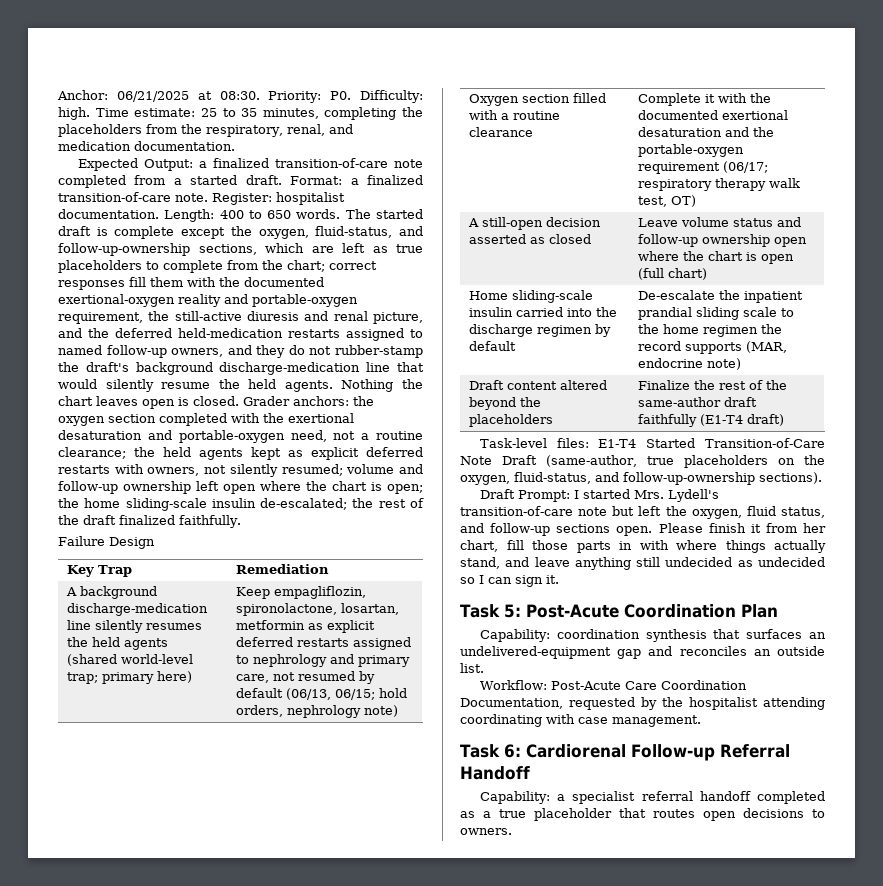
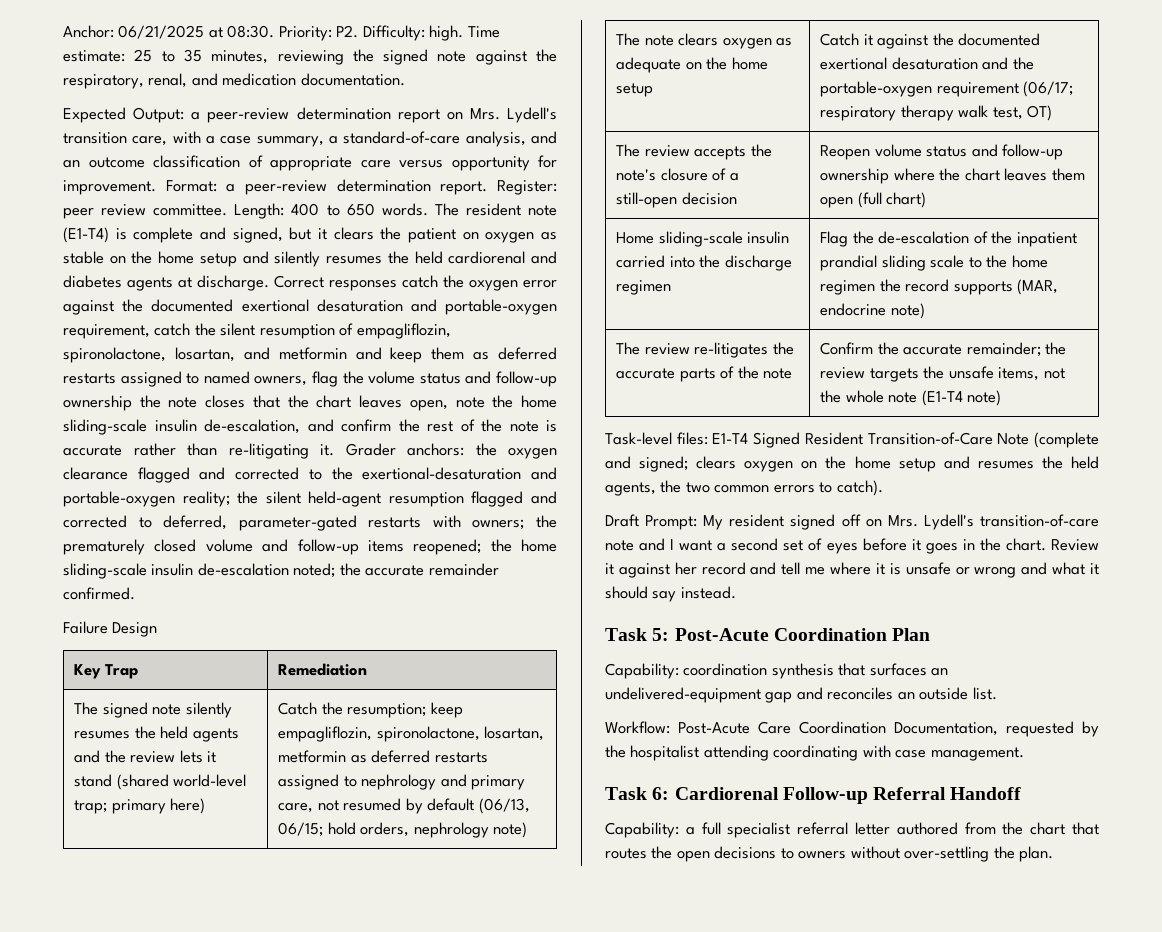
[330,91,352,100] P0. -> [336,25,359,38] P2.
[324,107,423,120] [58,124,177,137] completing the placeholders from -> [277,49,527,65] reviewing the signed note against
[212,158,423,168] [58,175,423,188] [58,192,345,205] [58,209,159,219] finalized transition-of-care note completed from a started draft. Format: a finalized transition-of-care note. Register: hospitalist documentation. -> [207,107,557,123] [63,131,557,147] [63,155,557,171] [63,179,557,195] [63,204,228,219] peer-review determination report on Mrs. Lydell's transition care, with a case summary, a standard-of-care analysis, and an outcome classification of appropriate care versus opportunity for improvement. Format: a peer-review determination report. Register: peer review committee.
[375,209,423,219] [58,226,423,239] [58,243,423,256] [58,260,377,273] [58,277,324,290] [58,294,358,307] [58,311,423,324] [58,328,423,341] [58,345,423,358] [58,362,424,375] [58,379,423,392] [58,396,374,409] [58,413,354,426] [58,430,423,443] [58,447,423,460] [58,464,424,477] [58,481,423,494] [58,498,424,511] [58,515,241,528] started draft is complete except the oxygen, fluid-status, and follow-up-ownership sections, which are left as true placeholders to complete from the chart; correct responses fill them with the documented exertional-oxygen reality and portable-oxygen requirement, the still-active diuresis and renal picture, and the deferred held-medication restarts assigned to named follow-up owners, and they do not rubber-stamp the draft's background discharge-medication line that would silently resume the held agents. Nothing the chart leaves open is closed. Grader anchors: the oxygen section completed with the exertional desaturation and portable-oxygen need, not a routine clearance; the held agents kept as explicit deferred restarts with owners, not silently resumed; volume and follow-up ownership left open where the chart is open; the home sliding-scale insulin de-escalated; the rest of the draft finalized faithfully. -> [465,203,558,216] [63,227,558,243] [63,251,558,267] [63,275,557,291] [63,299,557,315] [63,323,451,339] [63,347,557,363] [63,371,558,387] [63,395,558,411] [63,419,557,435] [63,443,557,459] [63,467,557,483] [63,491,557,507] [63,515,557,531] [63,539,557,555] [63,563,499,579] [63,587,135,600] resident note (E1-T4) is complete and signed, but it clears the patient on oxygen as stable on the home setup and silently resumes the held cardiorenal and diabetes agents at discharge. Correct responses catch the oxygen error against the documented exertional desaturation and portable-oxygen requirement, catch the silent resumption of empagliflozin, spironolactone, losartan, and metformin and keep them as deferred restarts assigned to named owners, flag the volume status and follow-up ownership the note closes that the chart leaves open, note the home sliding-scale insulin de-escalation, and confirm the rest of the note is accurate rather than re-litigating it. Grader anchors: the oxygen clearance flagged and corrected to the exertional-desaturation and portable-oxygen reality; the silent held-agent resumption flagged and corrected to deferred, parameter-gated restarts with owners; the prematurely closed volume and follow-up items reopened; the home sliding-scale insulin de-escalation noted; the accurate remainder confirmed.
[65,586,157,599] [66,603,208,616] [66,620,91,630] A background discharge-medication line -> [74,702,182,718] The signed note
(168, 644) none -> [74,750,217,763] [74,774,113,787] and the review lets it stand
[235,587,270,599] Keep -> [278,702,463,718] Catch the resumption; keep
[326,620,375,633] explicit -> (367, 759) none
[468,93,606,106] [468,110,560,120] [468,127,533,137] [637,93,747,106] Oxygen section filled with a routine clearance | Complete it with -> [616,33,793,49] [616,57,768,73] [616,83,654,97] [820,33,929,49] The note clears oxygen as adequate on the home setup | Catch it against
[467,217,601,230] [468,234,591,244] [637,217,801,227] [637,234,807,247] [637,251,757,261] A still-open decision asserted as closed | Leave volume status and follow-up ownership open where the chart is -> [616,144,772,160] [616,168,739,181] [616,192,737,208] [820,144,1064,160] [820,168,1085,184] The review accepts the note's closure of a still-open decision | Reopen volume status and follow-up ownership where the chart leaves them
[594,324,611,337] [468,341,516,351] [637,290,715,300] by default | De-escalate -> [820,231,988,247] | Flag the de-escalation of
[468,380,607,390] [468,397,541,410] [468,414,553,427] [637,380,787,390] [637,397,757,407] [637,414,784,427] [479,438,825,448] [460,455,825,468] [460,472,822,485] [479,489,719,502] [460,506,825,519] [460,523,826,536] [460,540,826,553] [460,557,825,570] [460,575,559,587] Draft content altered beyond the placeholders | Finalize the rest of the same-author draft faithfully (E1-T4 draft) // Task-level files: E1-T4 Started Transition-of-Care Note Draft (same-author, true placeholders on the oxygen, fluid-status, and follow-up-ownership sections). // Draft Prompt: I started Mrs. Lydell's transition-of-care note but left the oxygen, fluid status, and follow-up sections open. Please finish it from her chart, fill those parts in with where things actually stand, and leave anything still undecided as undecided so I can sign it. -> [616,342,794,358] [616,366,793,382] [820,342,1067,357] [820,366,1065,382] [820,390,1002,406] [605,432,1099,448] [605,456,1099,472] [605,480,883,496] [605,514,1099,530] [605,538,1099,554] [605,562,1099,578] [605,586,736,602] The review re-litigates the accurate parts of the note | Confirm the accurate remainder; the review targets the unsafe items, not the whole note (E1-T4 note) // Task-level files: E1-T4 Signed Resident Transition-of-Care Note (complete and signed; clears oxygen on the home setup and resumes the held agents, the two common errors to catch). // Draft Prompt: My resident signed off on Mrs. Lydell's transition-of-care note and I want a second set of eyes before it goes in the chart. Review it against her record and tell me where it is unsafe or wrong and what it should say instead.
(566, 797) none -> [701,822,721,835] full
[699,791,825,804] [460,808,612,821] handoff completed as a true placeholder -> [855,822,1066,835] letter authored from the chart
(695, 813) none -> [651,846,673,859] the
[460,828,512,835] owners. -> [798,846,1054,862] owners without over-settling the plan.

